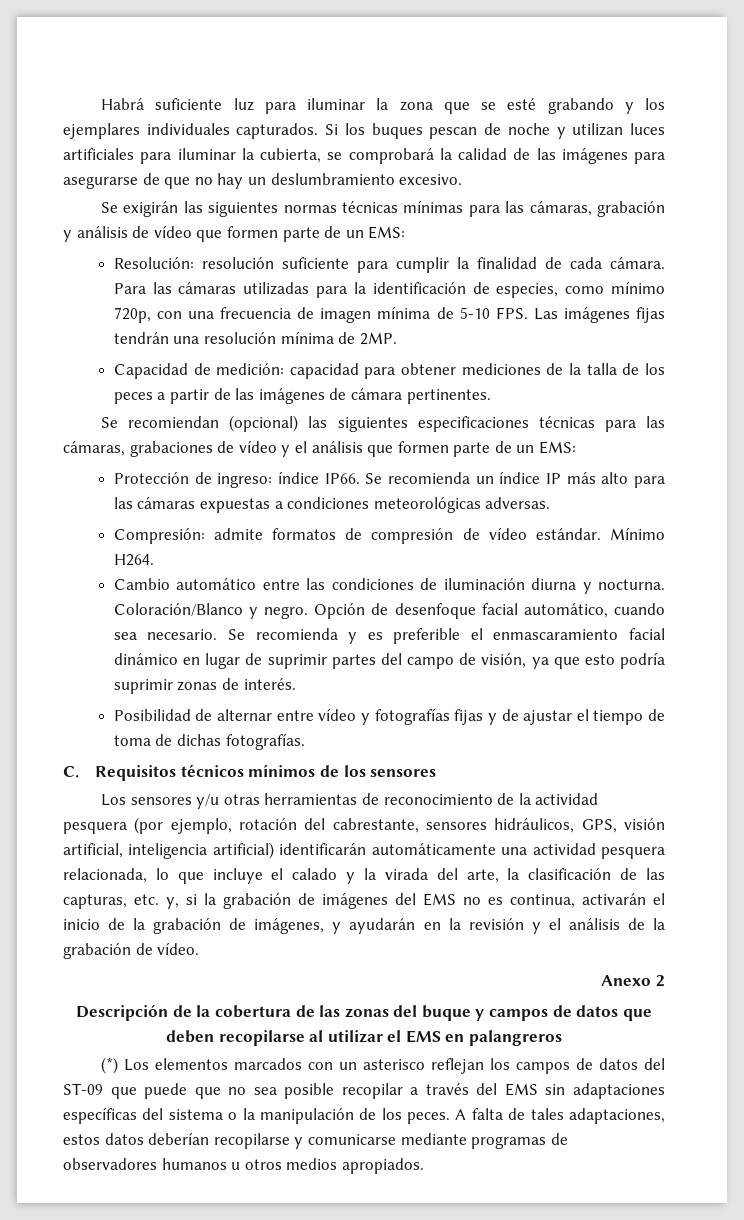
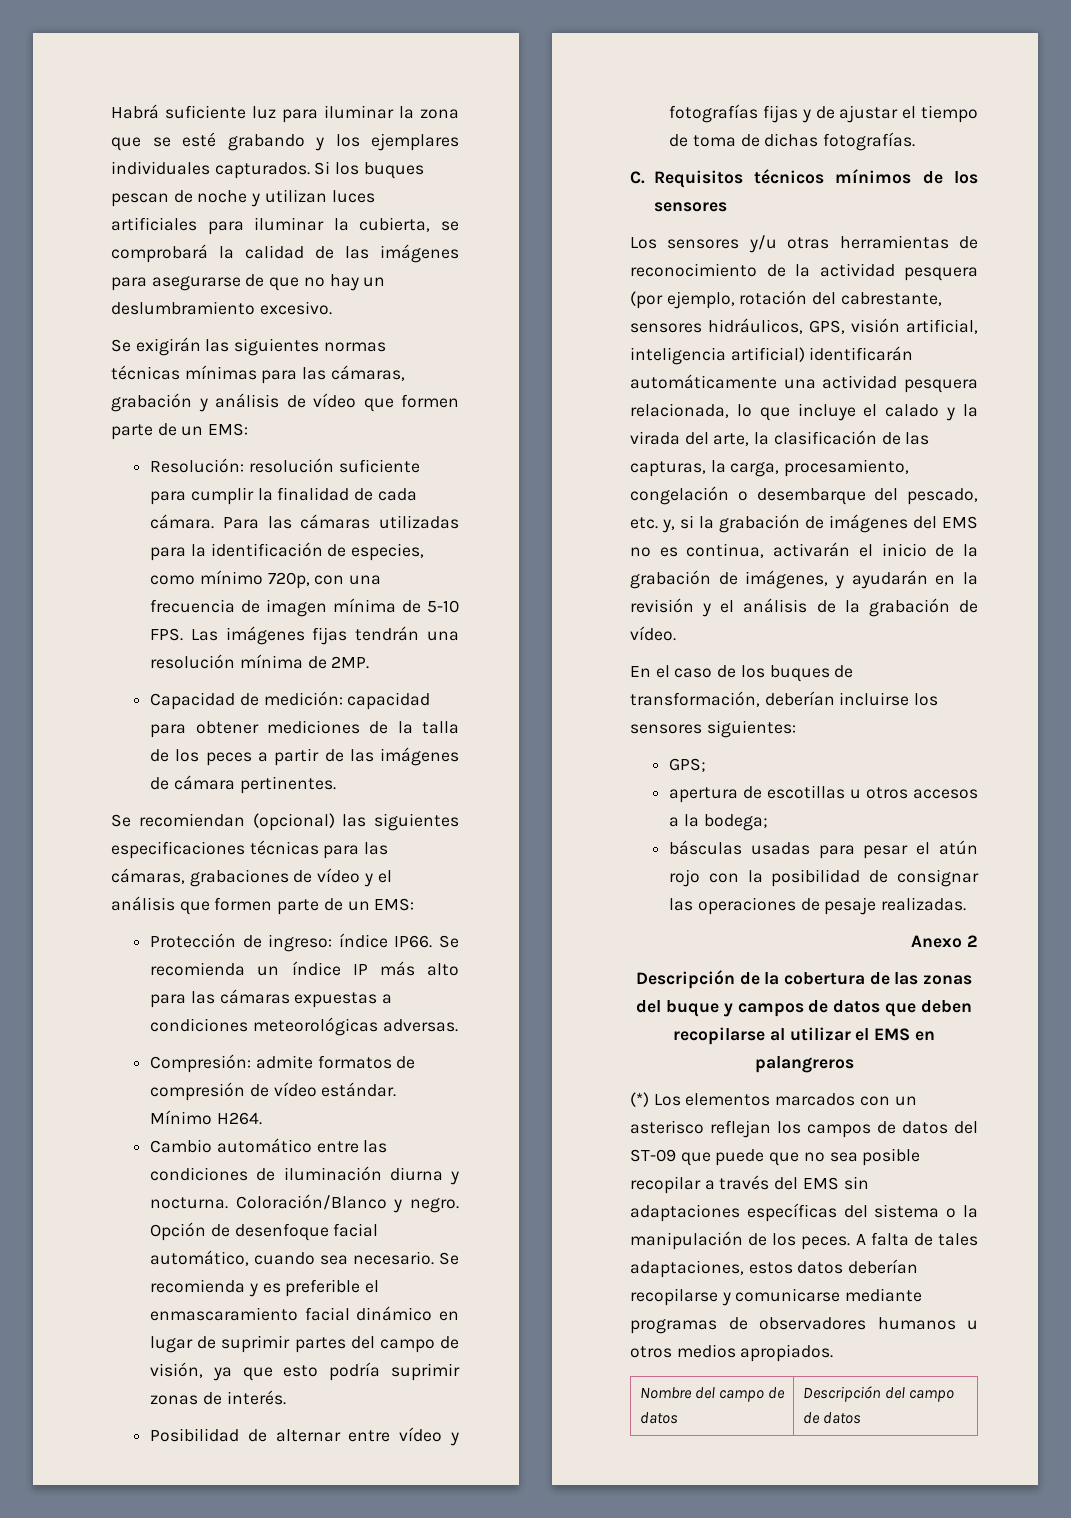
(127, 901) none -> [710,459,910,477] [630,486,978,505] la carga, procesamiento, congelación o desembarque del pescado,
(200, 948) none -> [630,665,854,682] [630,691,939,707] [630,720,796,738] [669,758,707,772] [669,785,978,803] [669,814,768,831] [669,840,978,859] [669,869,979,887] [669,897,967,915] // En el caso de los buques de transformación, deberían incluirse los sensores siguientes: // GPS; // apertura de escotillas u otros accesos a la bodega; // básculas usadas para pesar el atún rojo con la posibilidad de consignar las operaciones de pesaje realizadas.
(424, 1166) none -> [639,1387,786,1402] [639,1412,678,1424] [802,1386,955,1402] [802,1412,861,1424] // Nombre del campo de datos | Descripción del campo de datos

